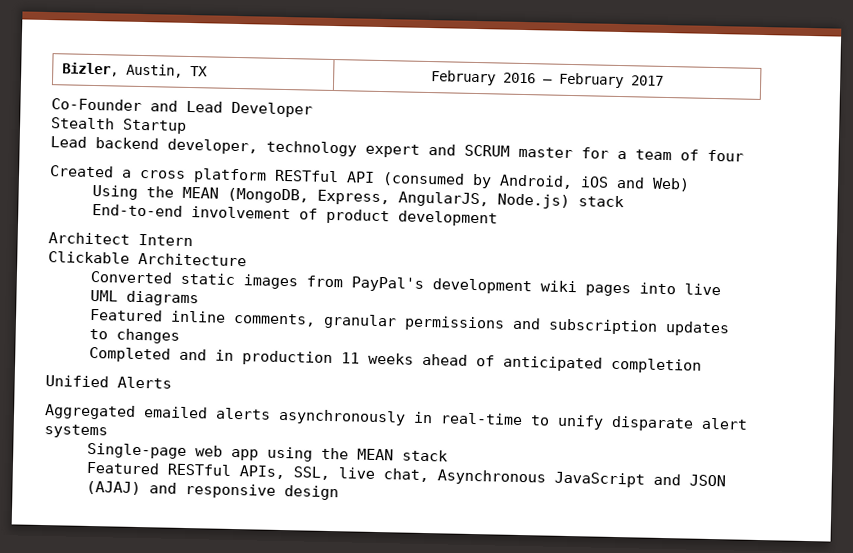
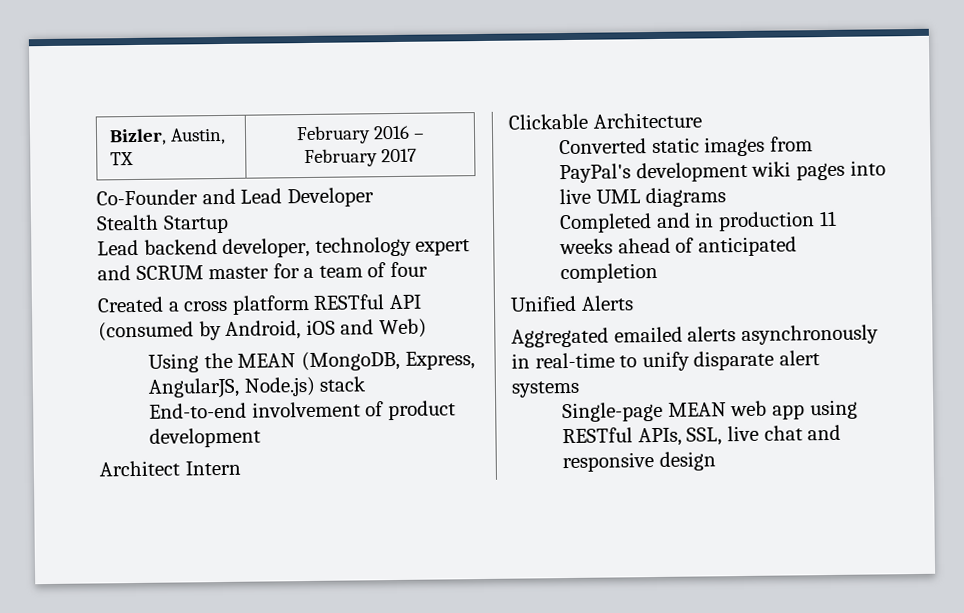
[90,308,731,337] [89,328,181,344] // Featured inline comments, granular permissions and subscription updates to changes -> (727, 197) none
(188, 451) none -> [667,402,727,417] MEAN
[321,447,449,462] [86,461,727,488] [86,480,142,496] the MEAN stack // Featured RESTful APIs, SSL, live chat, Asynchronous JavaScript and JSON (AJAJ) -> [562,425,803,447] RESTful APIs, SSL, live chat

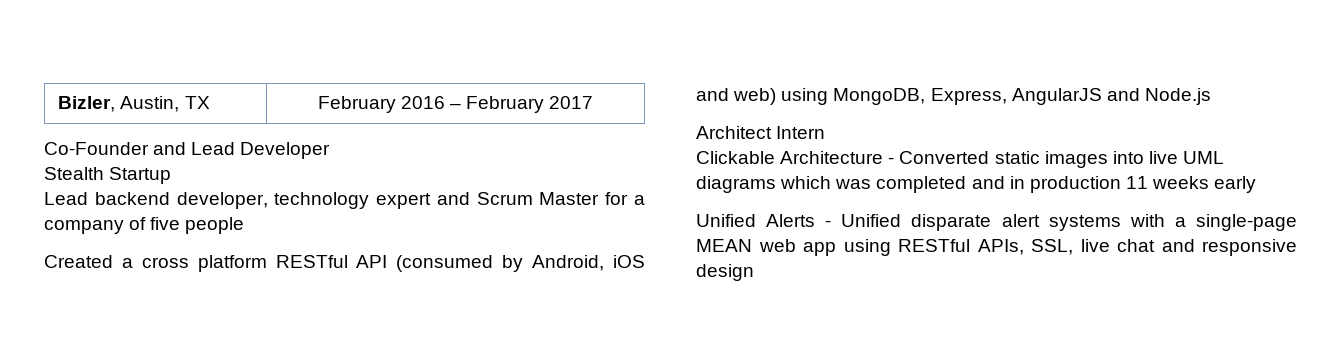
[135,261,428,280] SCRUM master for a team of four -> [476,192,646,205] [44,217,245,234] Scrum Master for a company of five people
[378,318,427,339] [148,350,475,373] [148,376,367,399] [149,400,457,421] [149,427,262,448] Web) // Using the MEAN (MongoDB, Express, AngularJS, Node.js) stack // End-to-end involvement of product development -> [733,88,1211,105] web) using MongoDB, Express, AngularJS and Node.js
(702, 120) // -> [888,157,895,164] -
[770,136,814,152] [559,161,846,184] from PayPal's development wiki pages -> (1108, 159) none
[559,213,653,234] // Completed -> [780,176,967,193] which was completed
[617,236,798,257] [560,262,659,284] [510,295,634,312] [511,324,879,348] [511,351,690,372] ahead of anticipated completion // Unified Alerts // Aggregated emailed alerts asynchronously in real-time to unify -> [1214,176,1257,193] [696,214,902,227] early // Unified Alerts - Unified
[562,401,664,423] // Single-page -> [1129,214,1298,231] with a single-page

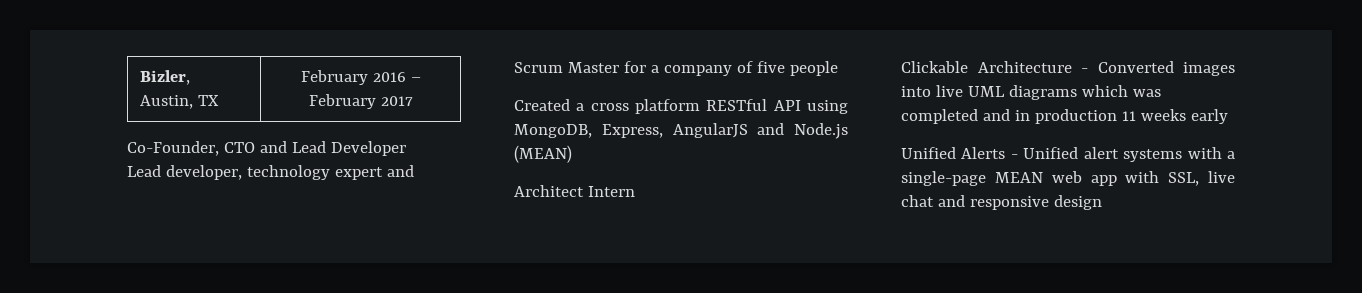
[44,142,149,155] Co-Founder -> [127,141,255,156] Co-Founder, CTO
[44,167,172,184] [44,192,170,205] // Stealth Startup // Lead backend -> [127,165,161,177] // Lead
[396,255,646,272] [696,88,777,105] (consumed by Android, iOS and web) -> (801, 105) none
(1211, 96) none -> [514,145,572,163] (MEAN)
[994,151,1040,164] static -> (1174, 67) none
[911,214,992,231] disparate -> (1079, 153) none
[843,239,1024,256] using RESTful APIs, -> [1125,171,1160,183] with

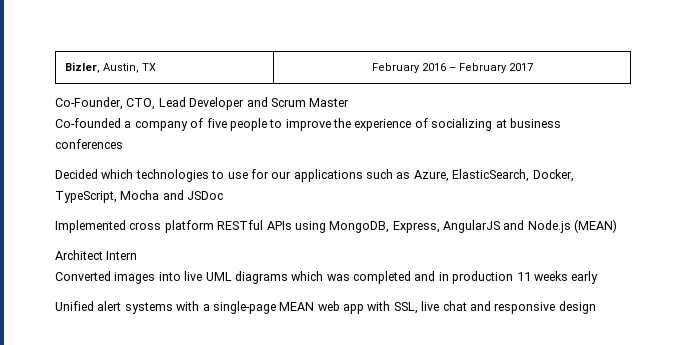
[223,141,287,153] CTO and -> [126,98,156,110] CTO,
[127,165,383,180] // Lead developer, technology expert -> (245, 103) none
[623,61,646,73] for -> [55,118,121,128] // Co-founded
[514,99,585,111] // Created a -> [269,118,561,131] [55,139,123,149] [55,169,574,182] [55,190,224,203] [55,220,126,233] to improve the experience of socializing at business conferences // Decided which technologies to use for our applications such as Azure, ElasticSearch, Docker, TypeScript, Mocha and JSDoc // Implemented
[773,100,801,111] API -> [266,221,292,230] APIs
[901,61,1088,73] Clickable Architecture - -> (138, 255) none
[961,147,1079,159] Alerts - Unified -> (94, 306) none

